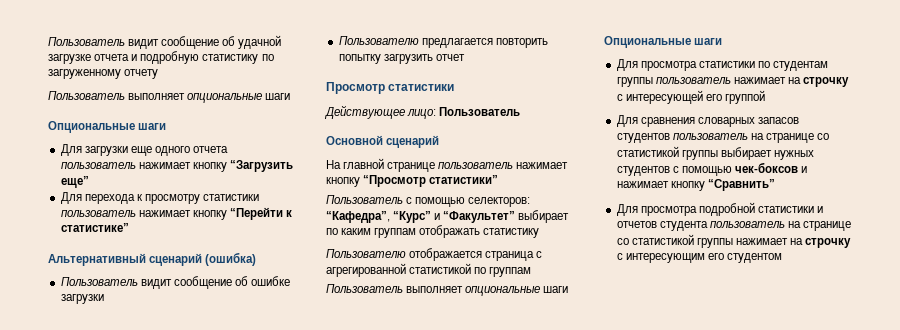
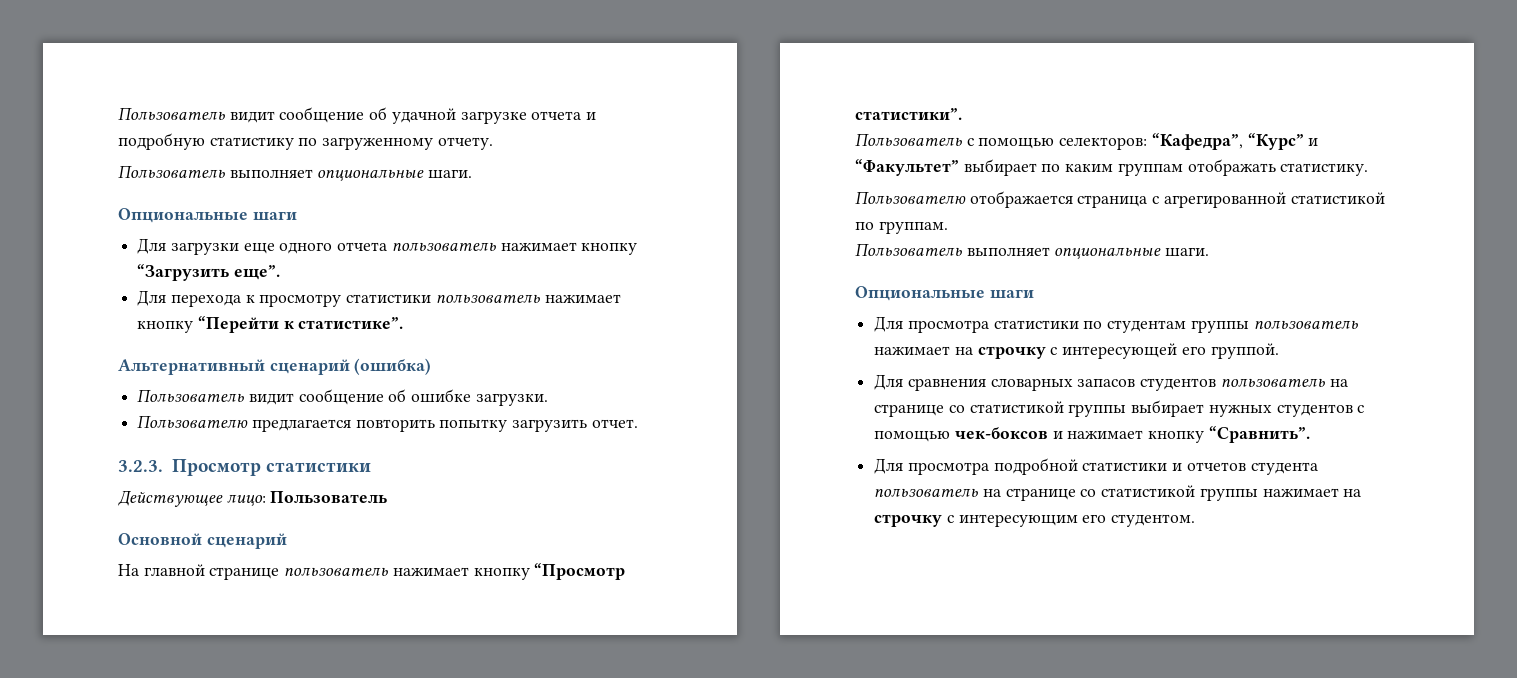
[124,69,159,79] [48,91,291,103] отчету // Пользователь выполняет опциональные шаги -> [437,137,493,150] [118,165,473,181] отчету. // Пользователь выполняет опциональные шаги.
[60,176,89,188] еще” -> [233,265,280,280] еще”.
[60,223,129,232] статистике” -> [298,317,404,329] статистике”.
[60,294,104,304] загрузки -> [475,393,548,406] загрузки.
[435,54,465,61] отчет // -> [591,419,638,428] [118,460,163,472] отчет. // 3.2.3.
[429,175,499,184] статистики” -> [855,108,962,120] статистики”.
[483,228,540,238] статистику -> [1280,163,1369,176] статистику.
[489,267,532,277] [326,284,569,296] группам // Пользователь выполняет опциональные шаги -> [878,221,948,234] [855,243,1210,259] группам. // Пользователь выполняет опциональные шаги.
[724,90,765,104] группой -> [1210,343,1279,359] группой.
[707,179,775,191] “Сравнить” -> [1208,426,1310,443] “Сравнить”.
[726,253,782,263] студентом -> [1111,514,1196,527] студентом.

